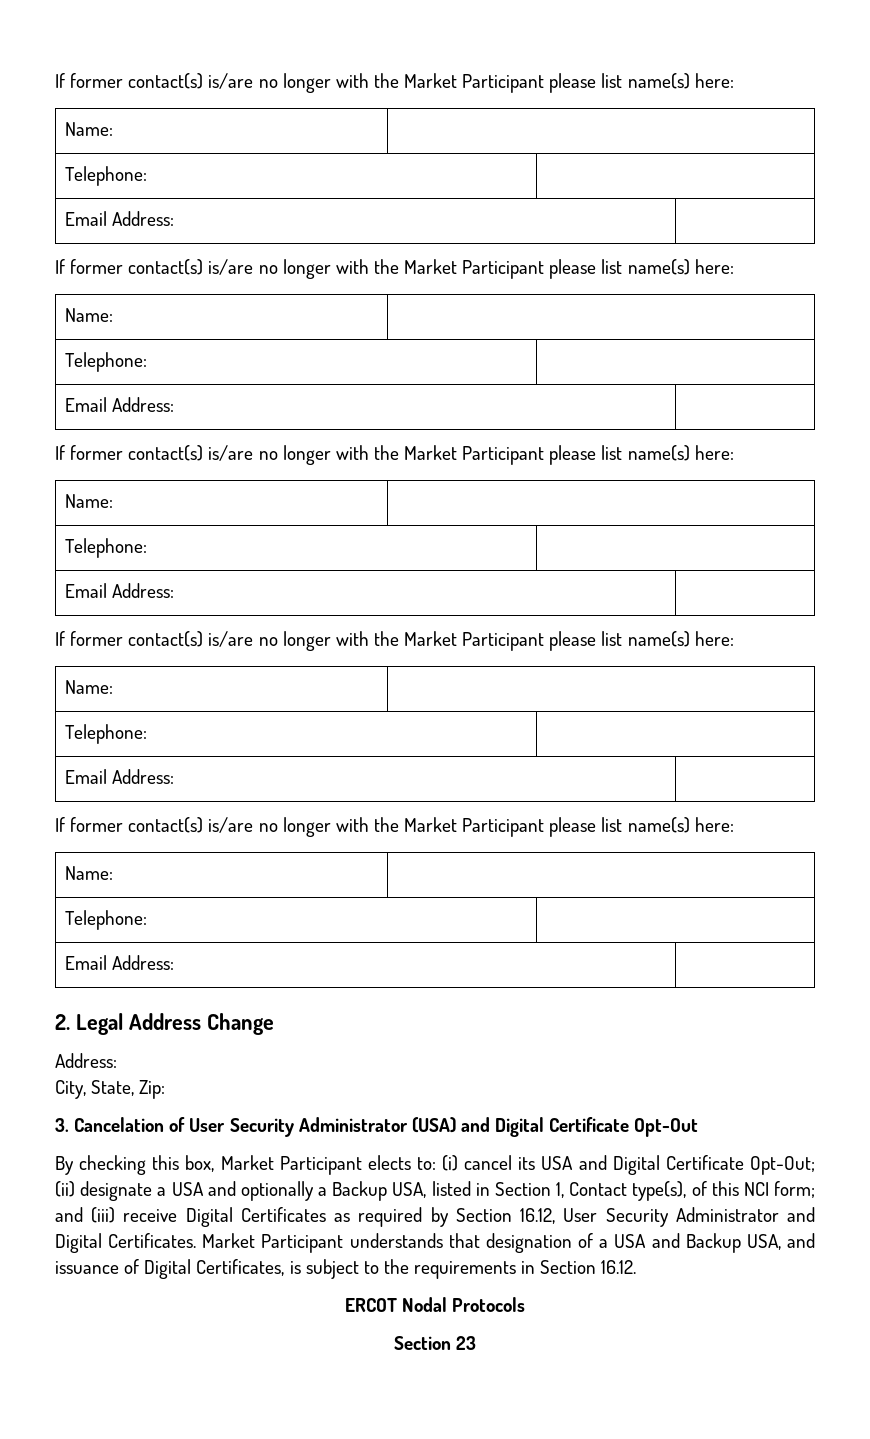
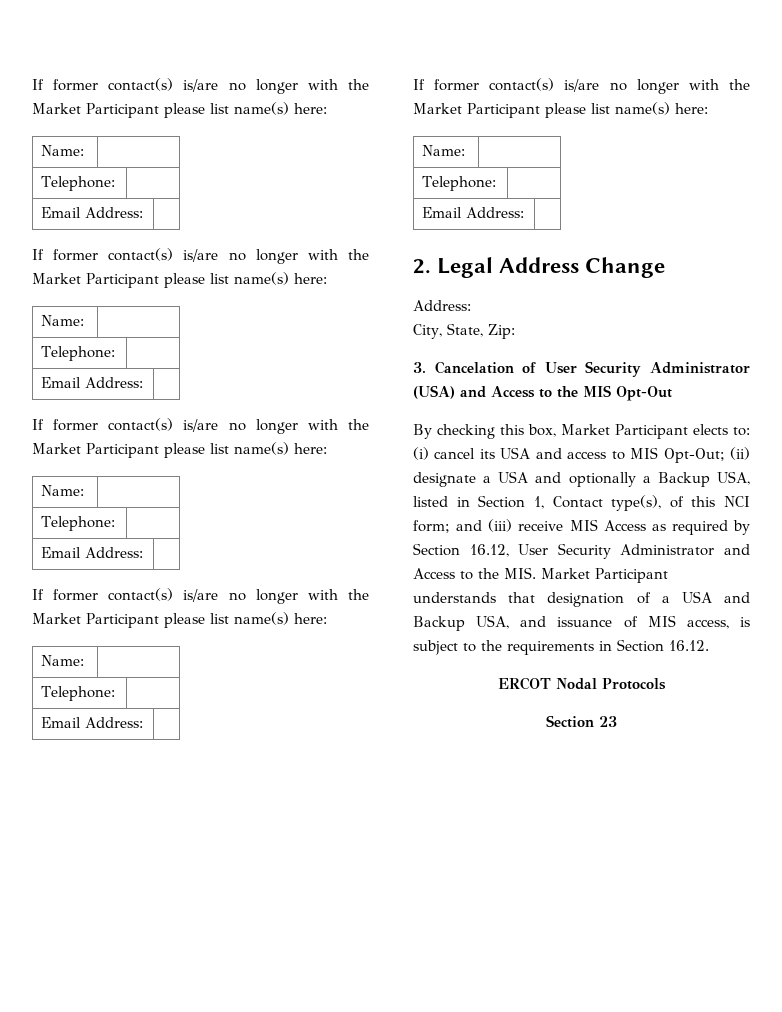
[495,1117,630,1137] Digital Certificate -> [491,385,611,398] Access to the MIS
[612,1155,744,1175] Digital Certificate -> [567,447,659,460] access to MIS
[185,1207,326,1227] Digital Certificates -> [569,519,646,531] MIS Access
[55,1233,197,1253] Digital Certificates. -> [413,567,536,580] Access to the MIS.
[144,1259,285,1279] Digital Certificates, -> [647,615,729,629] MIS access,

